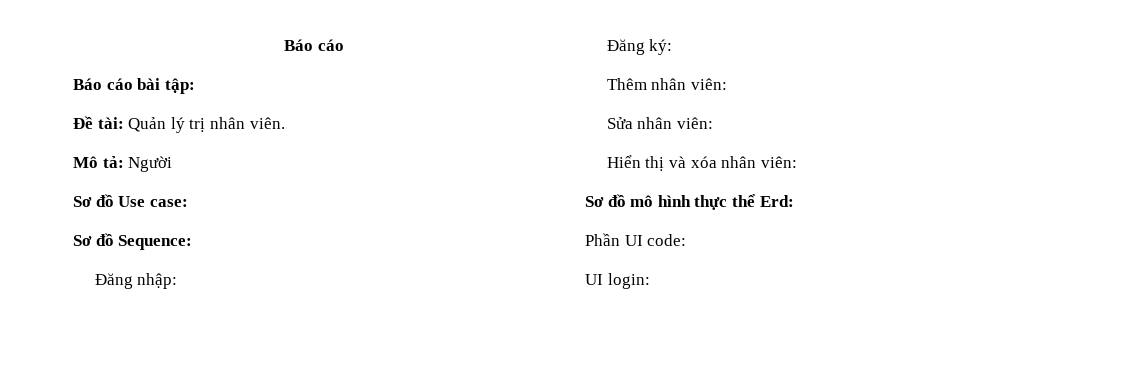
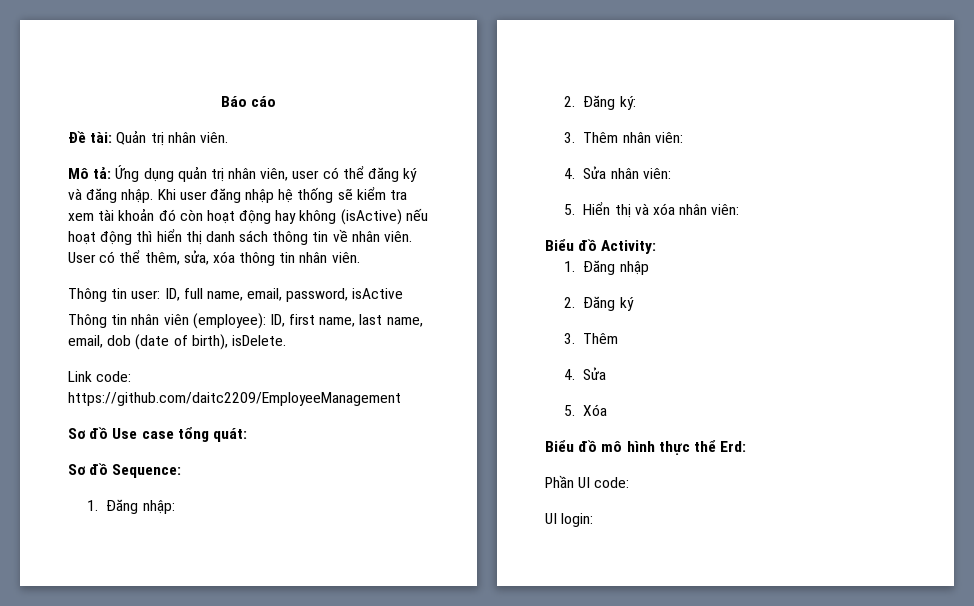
[284,39,344,51] [73,78,195,94] Báo cáo // Báo cáo bài tập: -> [220,96,277,107] Báo cáo
[170,117,185,133] lý -> (147, 138) none
[128,156,173,172] Người -> [115,165,418,182] [68,187,408,203] [68,208,428,225] [68,229,413,245] [68,250,360,266] [68,288,404,302] [68,313,423,329] [68,334,286,350] [68,371,132,382] [68,392,401,406] Ứng dụng quản trị nhân viên, user có thể đăng ký và đăng nhập. Khi user đăng nhập hệ thống sẽ kiểm tra xem tài khoản đó còn hoạt động hay không (isActive) nếu hoạt động thì hiển thị danh sách thông tin về nhân viên. User có thể thêm, sửa, xóa thông tin nhân viên. // Thông tin user: ID, full name, email, password, isActive // Thông tin nhân viên (employee): ID, first name, last name, email, dob (date of birth), isDelete. // Link code: https://github.com/daitc2209/EmployeeManagement
[149,199,188,207] case: -> [141,427,247,442] case tổng quát:
(193, 242) none -> [87,500,99,511] 1.
(178, 281) none -> [564,96,576,107] 2.
(673, 47) none -> [564,132,576,143] 3.
(727, 84) none -> [564,168,576,179] 4.
(713, 123) none -> [564,204,576,215] 5.
[585,196,604,207] Sơ -> [545,239,657,254] [564,260,649,275] [564,296,634,311] [564,333,619,344] [564,367,607,380] [564,404,608,416] [545,440,574,452] Biểu đồ Activity: // 1. Đăng nhập // 2. Đăng ký // 3. Thêm // 4. Sửa // 5. Xóa // Biểu

